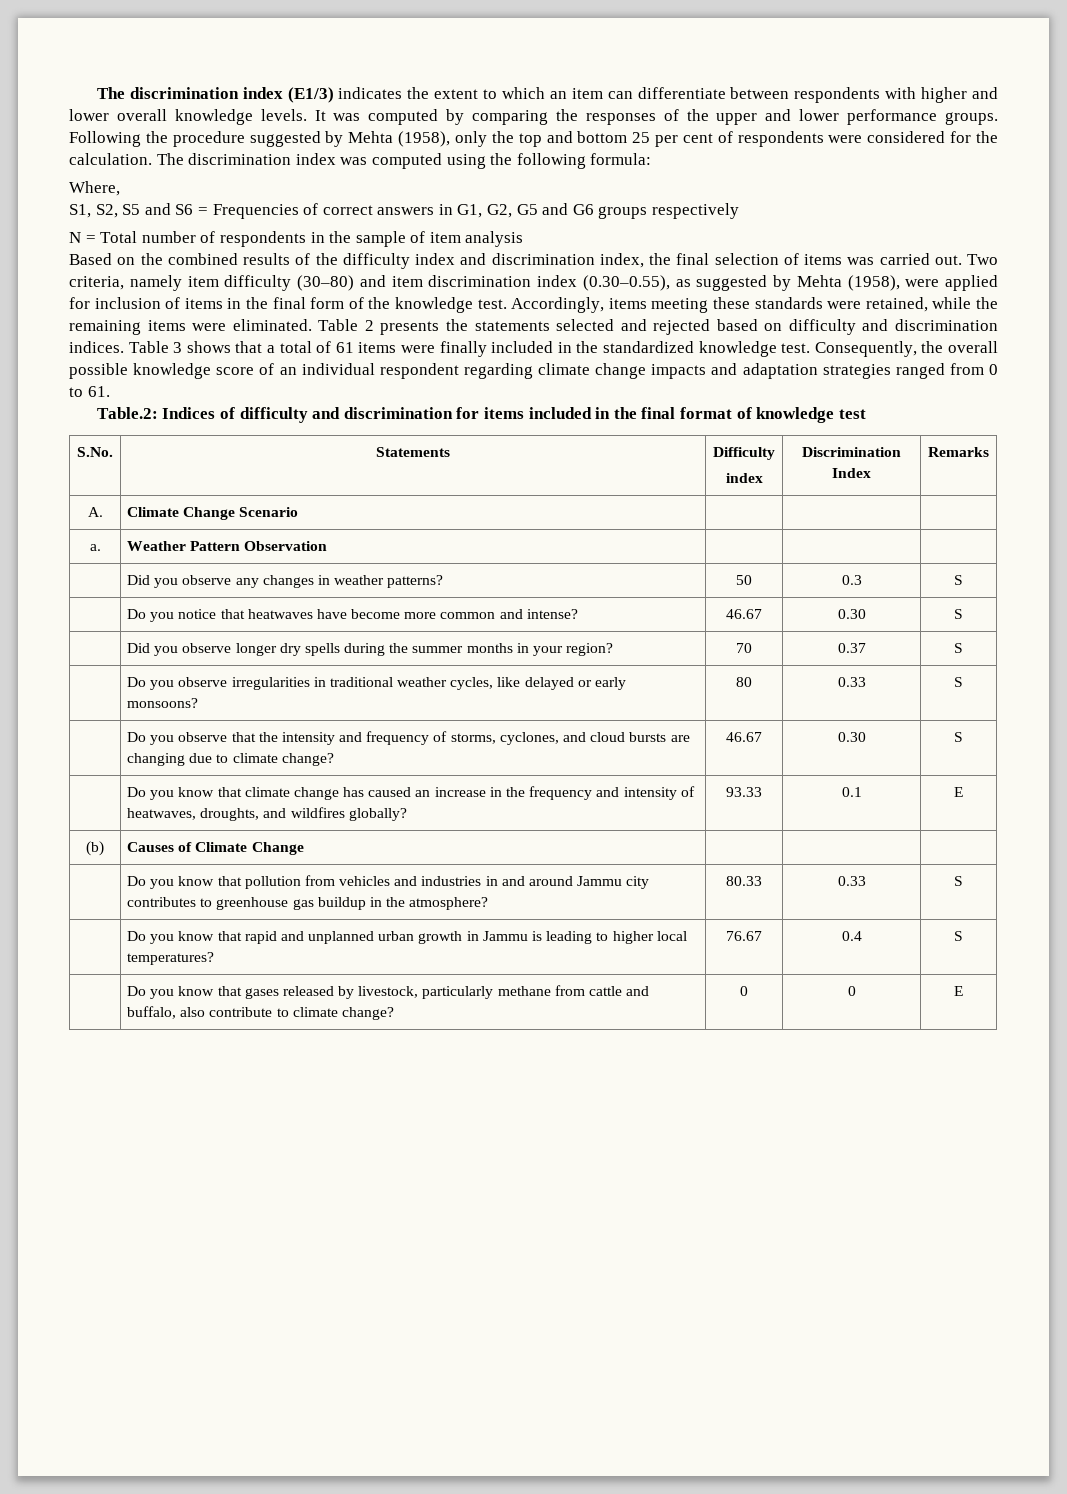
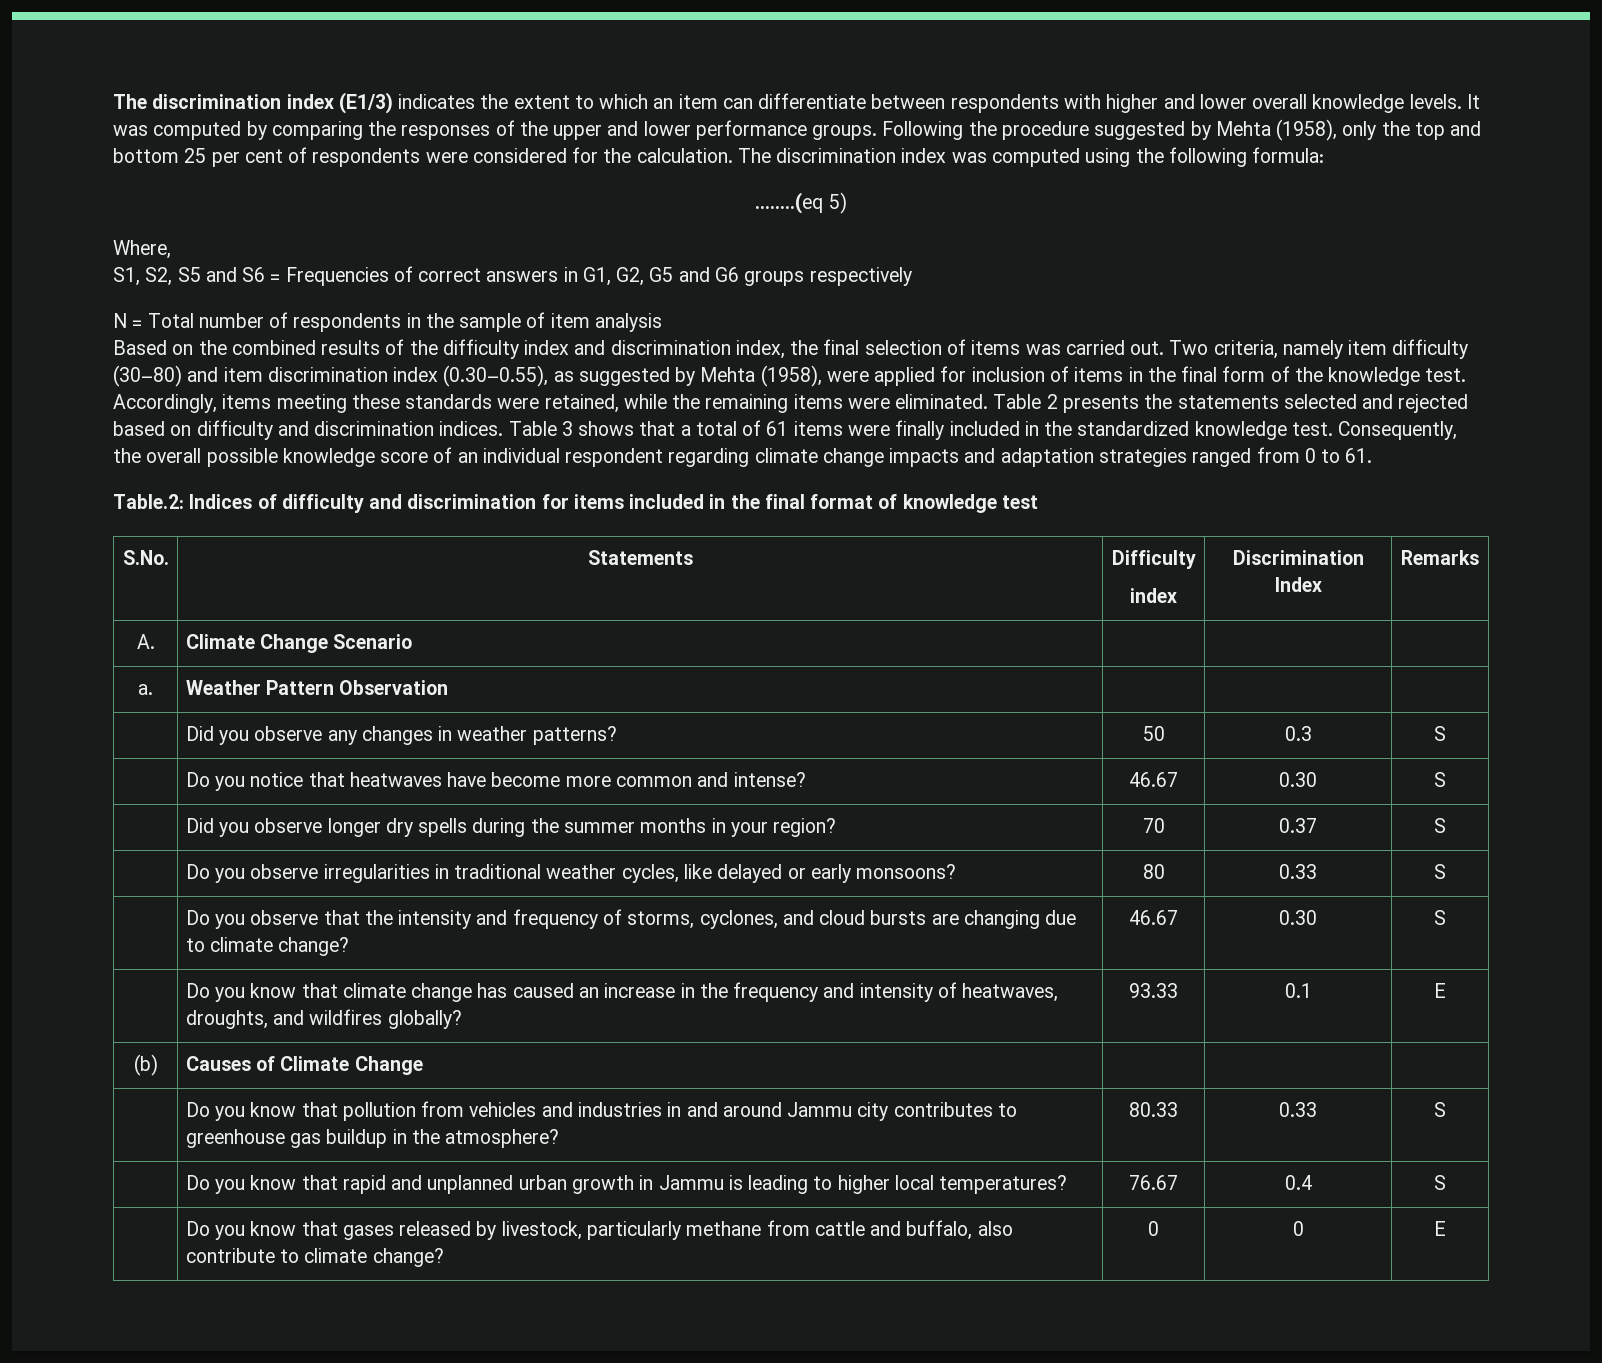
(652, 159) none -> [755,192,847,214] // ……..(eq 5)

